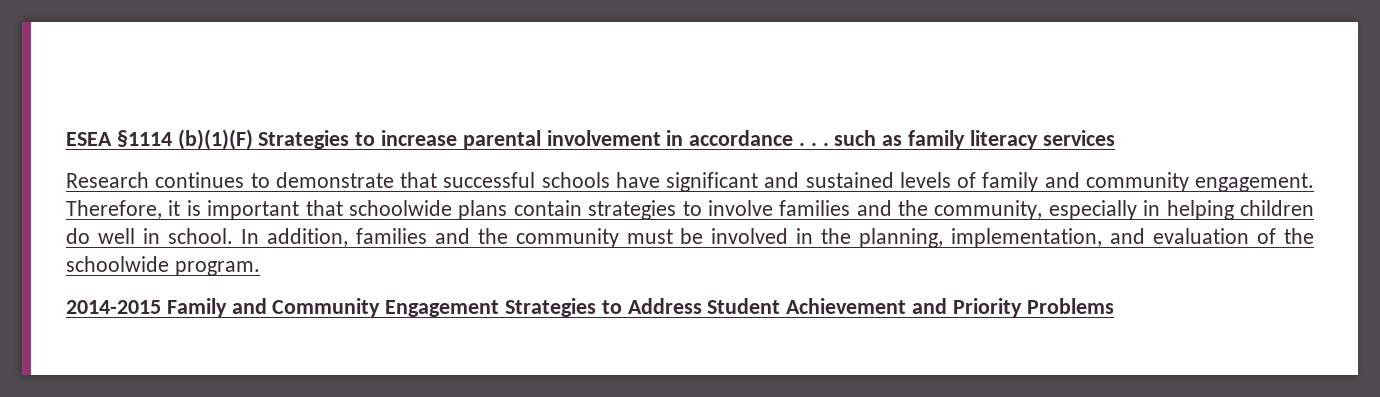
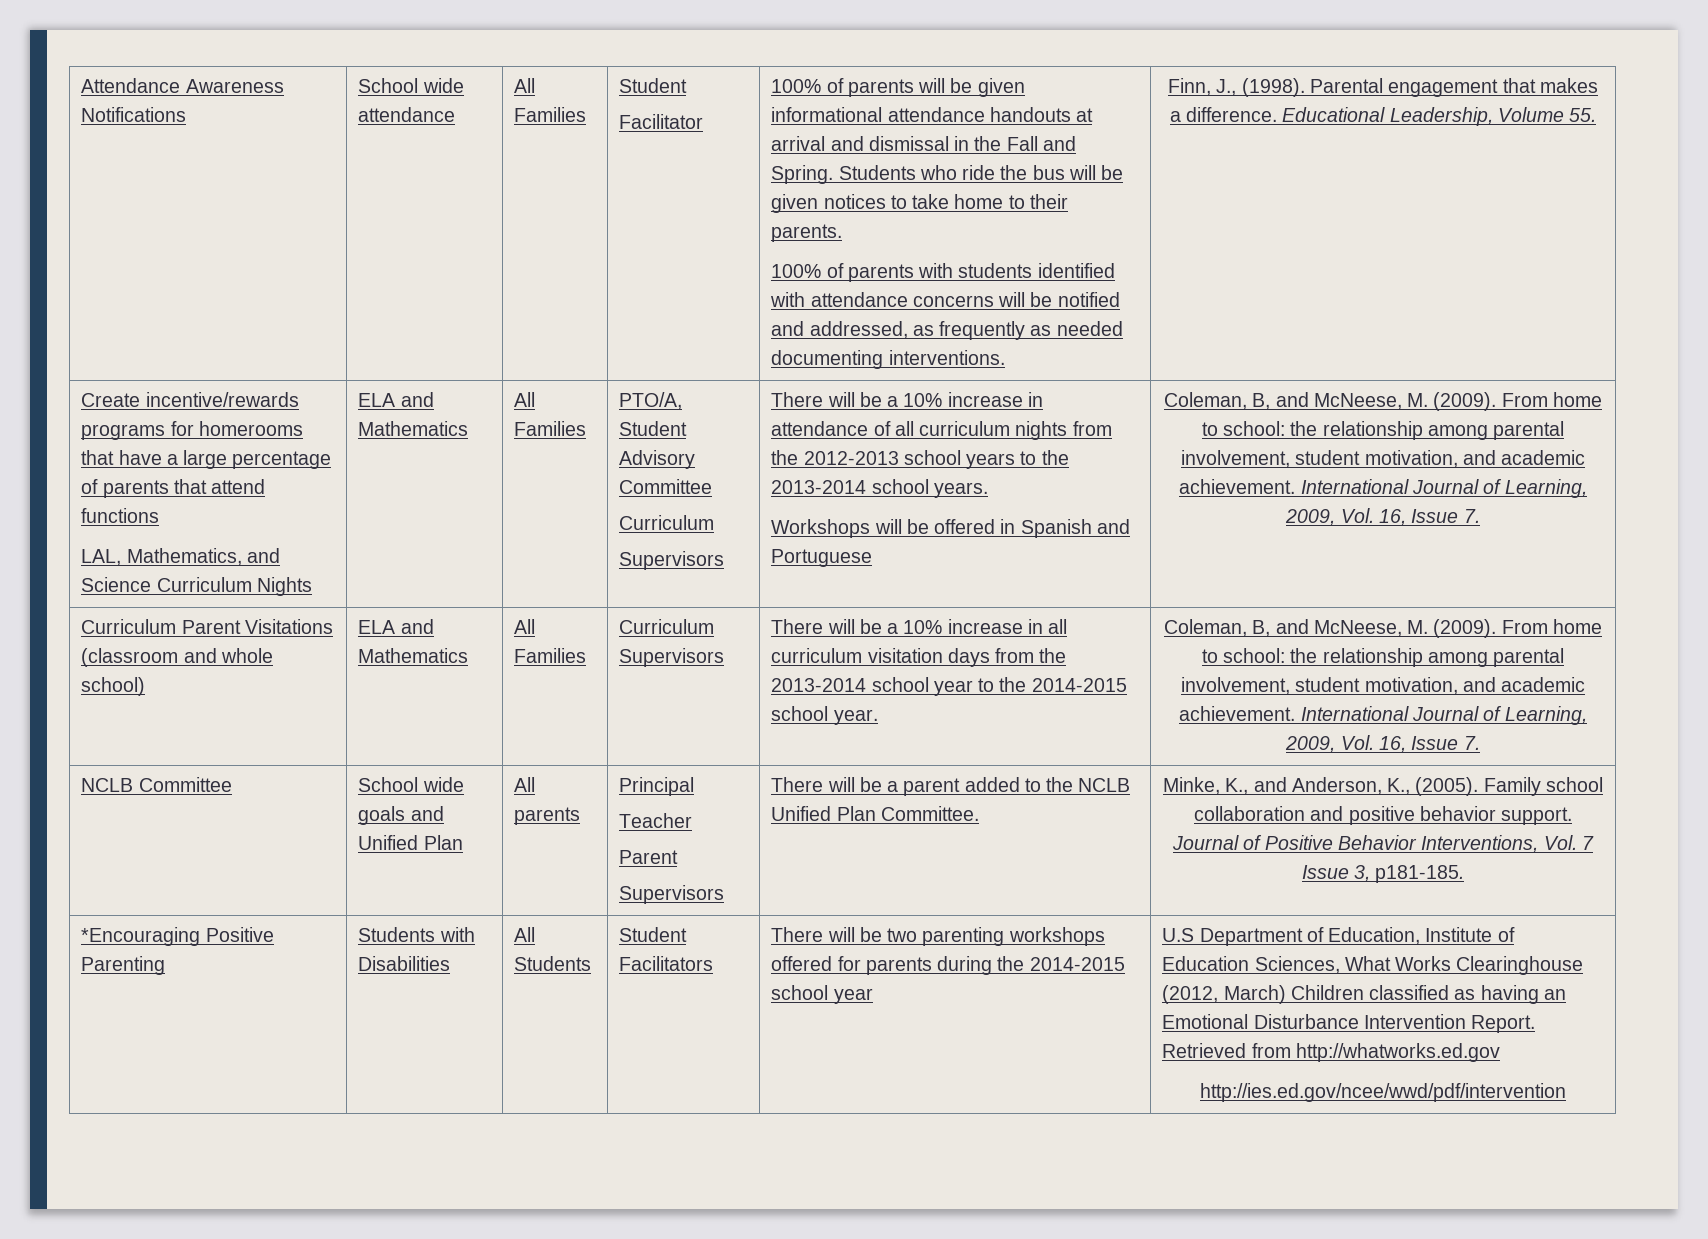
[66,129,1115,150] [66,172,1314,192] [66,200,1315,220] [66,228,1315,248] [66,256,260,276] [66,298,1114,317] ESEA §1114 (b)(1)(F) Strategies to increase parental involvement in accordance . . . such as family literacy services // Research continues to demonstrate that successful schools have significant and sustained levels of family and community engagement. Therefore, it is important that schoolwide plans contain strategies to involve families and the community, especially in helping children do well in school. In addition, families and the community must be involved in the planning, implementation, and evaluation of the schoolwide program. // 2014-2015 Family and Community Engagement Strategies to Address Student Achievement and Priority Problems -> [81,78,284,93] [81,107,187,122] [358,78,464,93] [358,107,456,122] [514,78,536,93] [514,107,587,122] [619,78,688,93] [619,114,704,129] [771,78,1025,97] [771,107,1094,122] [771,136,1076,151] [771,165,1124,184] [771,194,1068,213] [771,224,843,242] [771,263,1115,282] [770,292,1120,307] [771,321,1123,340] [771,350,1005,369] [1168,78,1598,97] [1169,107,1597,126] [81,392,299,407] [81,421,303,440] [81,450,332,469] [81,479,266,498] [81,508,160,523] [81,548,280,566] [81,577,312,596] [358,392,434,407] [358,421,469,436] [514,392,536,407] [514,421,587,436] [619,392,683,410] [619,421,688,436] [619,450,696,469] [619,479,713,494] [619,515,715,530] [619,551,725,570] [771,392,1043,407] [771,421,1112,440] [771,450,1069,469] [771,479,988,498] [771,519,1130,538] [771,549,873,567] [1164,392,1602,411] [1201,421,1565,440] [1180,450,1586,468] [1179,479,1587,498] [1285,508,1480,526] [81,619,333,634] [81,648,273,667] [81,677,146,696] [358,619,434,634] [358,648,469,663] [514,619,536,634] [514,648,587,663] [619,619,715,634] [619,648,725,667] [771,619,1068,634] [771,648,1067,667] [771,677,1127,696] [771,706,878,725] [1164,619,1602,638] [1201,648,1565,667] [1180,677,1586,695] [1179,706,1587,725] [1285,735,1480,753] [81,777,232,792] [358,777,464,792] [358,806,444,825] [358,835,463,850] [514,777,536,792] [514,807,581,825] [619,777,695,796] [619,813,693,828] [619,850,679,864] [619,885,725,904] [771,777,1131,796] [771,806,979,821] [1163,777,1603,796] [1193,806,1573,825] [1172,835,1594,853] [1301,865,1465,883] [81,927,274,946] [81,956,166,975] [358,927,475,942] [358,956,451,971] [514,927,536,942] [514,956,592,971] [619,927,688,942] [619,956,714,971] [771,927,1105,946] [771,956,1125,975] [771,985,873,1004] [1162,927,1515,946] [1162,956,1584,975] [1162,985,1566,1004] [1162,1014,1536,1033] [1162,1043,1500,1062] [1200,1083,1566,1102] Attendance Awareness Notifications | School wide attendance | All Families | Student // Facilitator | 100% of parents will be given informational attendance handouts at arrival and dismissal in the Fall and Spring. Students who ride the bus will be given notices to take home to their parents. // 100% of parents with students identified with attendance concerns will be notified and addressed, as frequently as needed documenting interventions. | Finn, J., (1998). Parental engagement that makes a difference. Educational Leadership, Volume 55. // Create incentive/rewards programs for homerooms that have a large percentage of parents that attend functions // LAL, Mathematics, and Science Curriculum Nights | ELA and Mathematics | All Families | PTO/A, Student Advisory Committee // Curriculum // Supervisors | There will be a 10% increase in attendance of all curriculum nights from the 2012-2013 school years to the 2013-2014 school years. // Workshops will be offered in Spanish and Portuguese | Coleman, B, and McNeese, M. (2009). From home to school: the relationship among parental involvement, student motivation, and academic achievement. International Journal of Learning, 2009, Vol. 16, Issue 7. // Curriculum Parent Visitations (classroom and whole school) | ELA and Mathematics | All Families | Curriculum Supervisors | There will be a 10% increase in all curriculum visitation days from the 2013-2014 school year to the 2014-2015 school year. | Coleman, B, and McNeese, M. (2009). From home to school: the relationship among parental involvement, student motivation, and academic achievement. International Journal of Learning, 2009, Vol. 16, Issue 7. // NCLB Committee | School wide goals and Unified Plan | All parents | Principal // Teacher // Parent // Supervisors | There will be a parent added to the NCLB Unified Plan Committee. | Minke, K., and Anderson, K., (2005). Family school collaboration and positive behavior support. Journal of Positive Behavior Interventions, Vol. 7 Issue 3, p181-185. // *Encouraging Positive Parenting | Students with Disabilities | All Students | Student Facilitators | There will be two parenting workshops offered for parents during the 2014-2015 school year | U.S Department of Education, Institute of Education Sciences, What Works Clearinghouse (2012, March) Children classified as having an Emotional Disturbance Intervention Report. Retrieved from http://whatworks.ed.gov // http://ies.ed.gov/ncee/wwd/pdf/intervention

